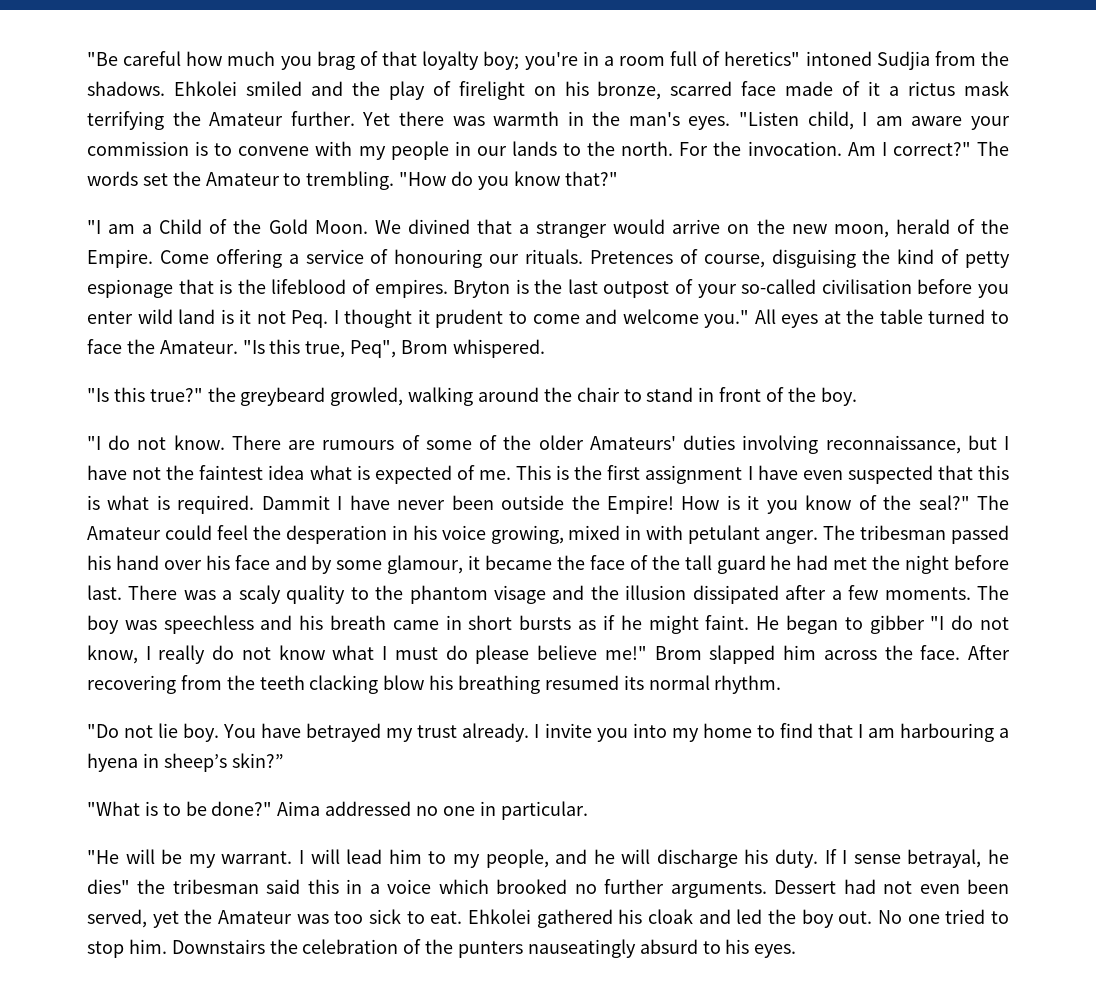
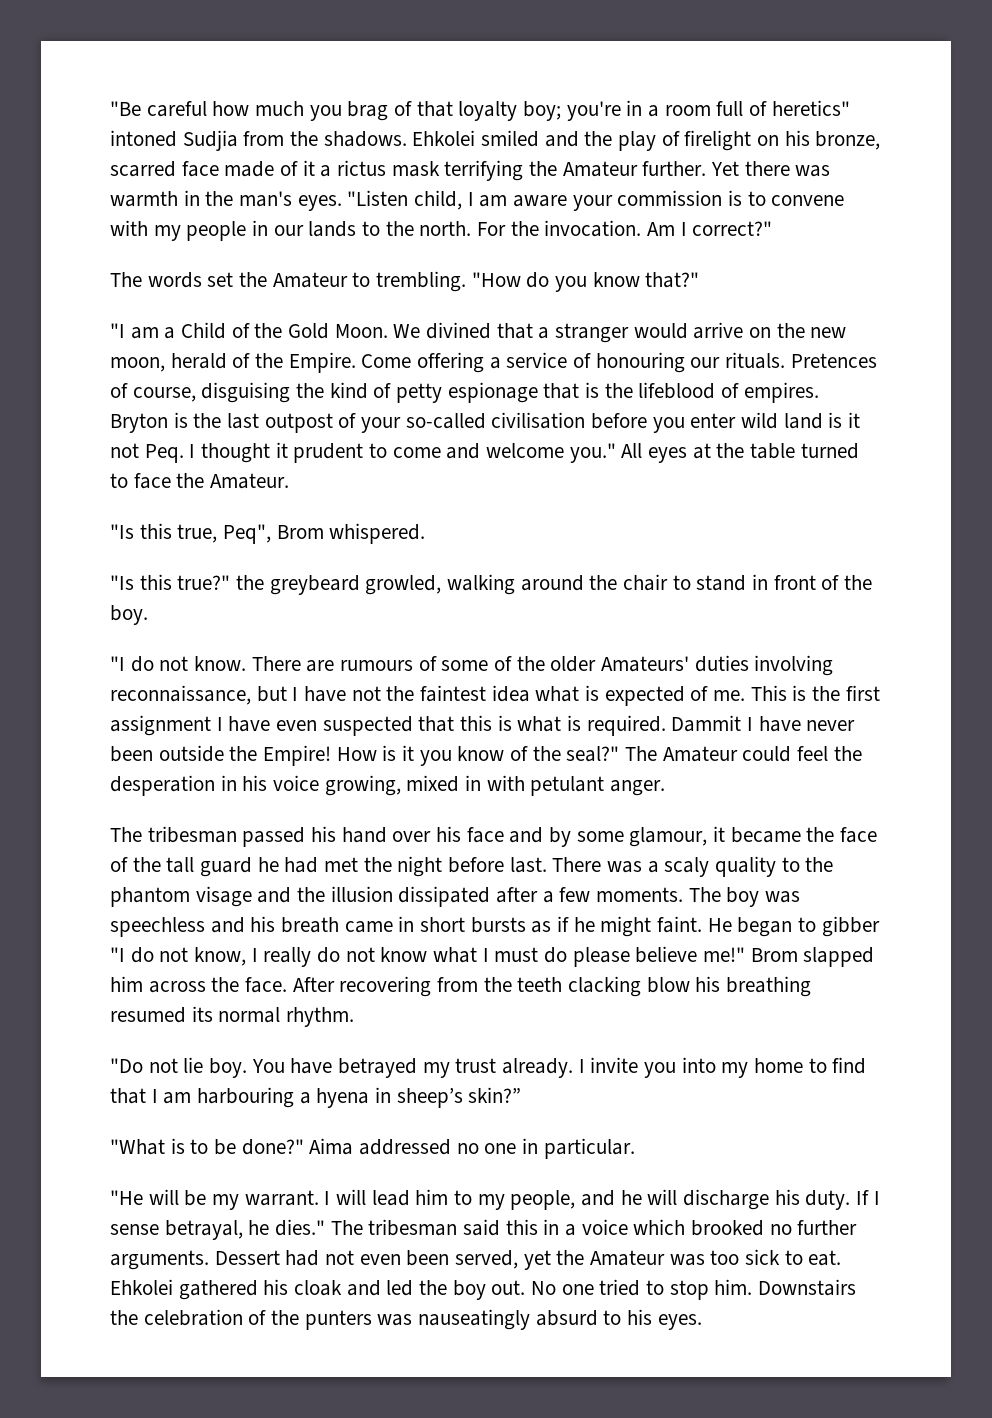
(971, 149) none -> (773, 228) //
(238, 347) none -> (290, 481) //
(819, 537) none -> (666, 788) //
[87,879,166,894] dies" the -> [275,1219,363,1236] dies." The
(524, 949) none -> [377,1314,413,1326] was

